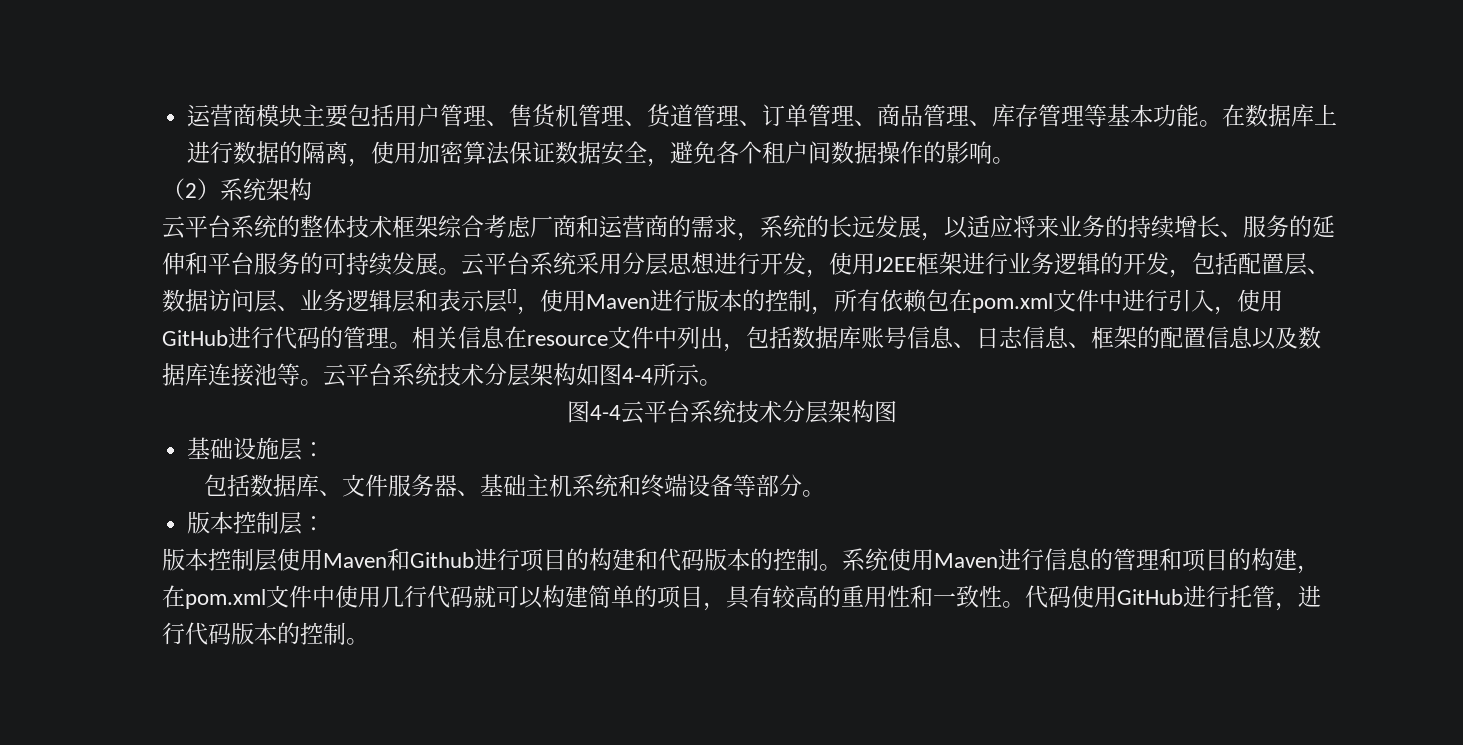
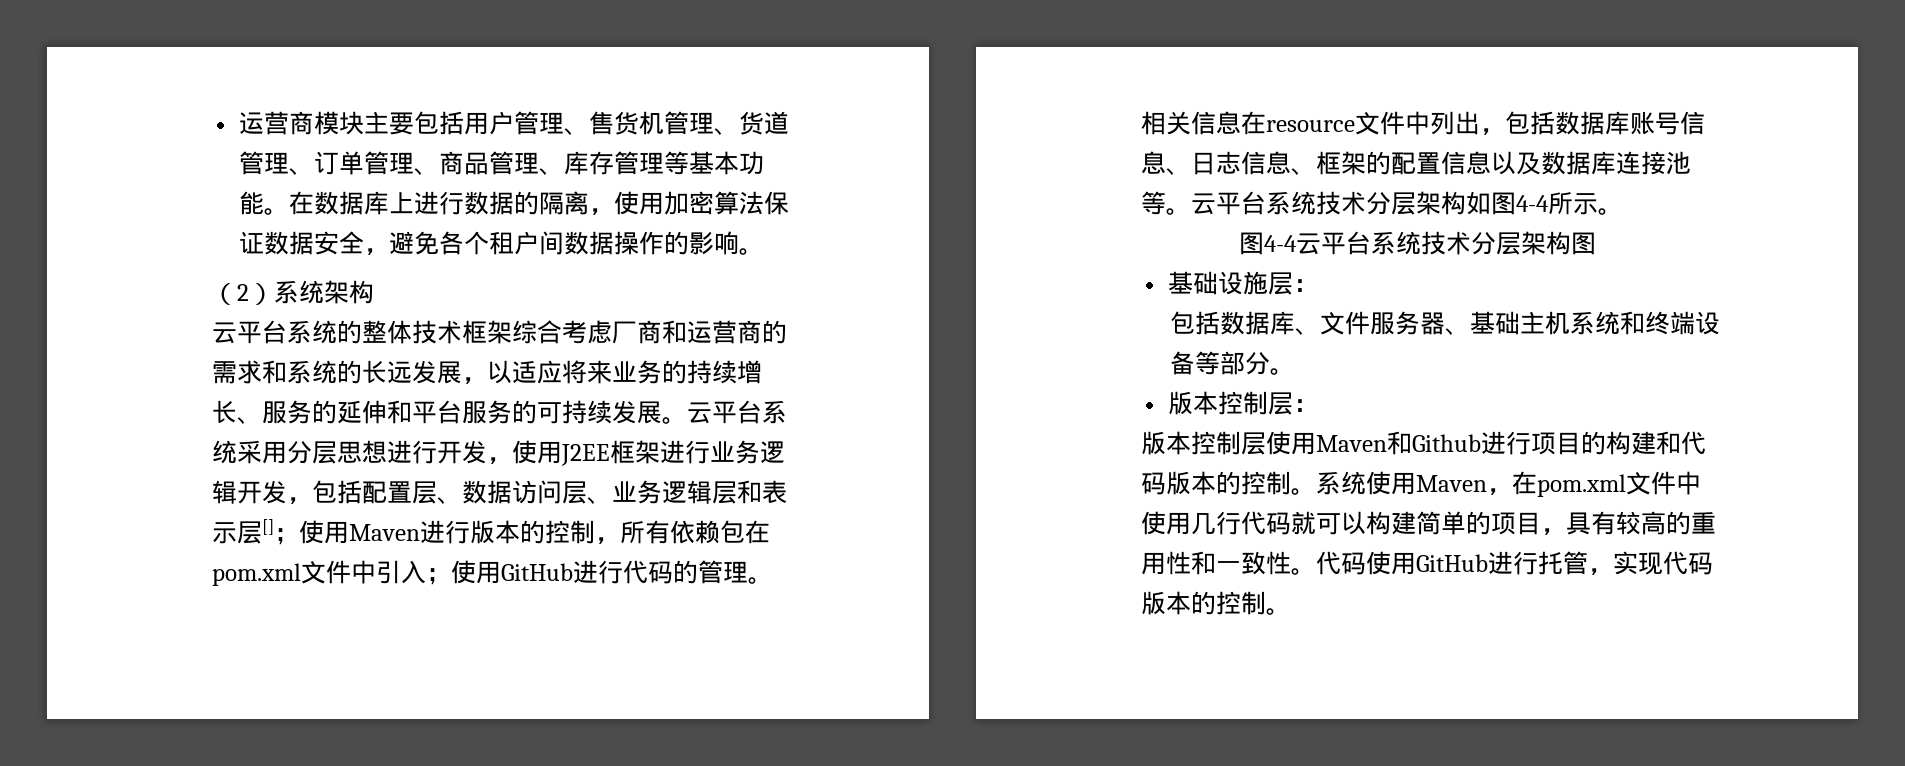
[737,232,761,241] ， -> [261,360,287,384] 和
[1100,252,1124,275] 的 -> (237, 492) none
[517,306,541,315] ， -> [273,528,299,545] ；
[1122,289,1238,315] 进行引入， -> [375,560,451,585] 引入；
[998,548,1298,572] 进行信息的管理和项目的构建 -> (1487, 483) none
[1298,585,1322,608] [162,622,186,645] 进行 -> [1612,551,1663,575] 实现

